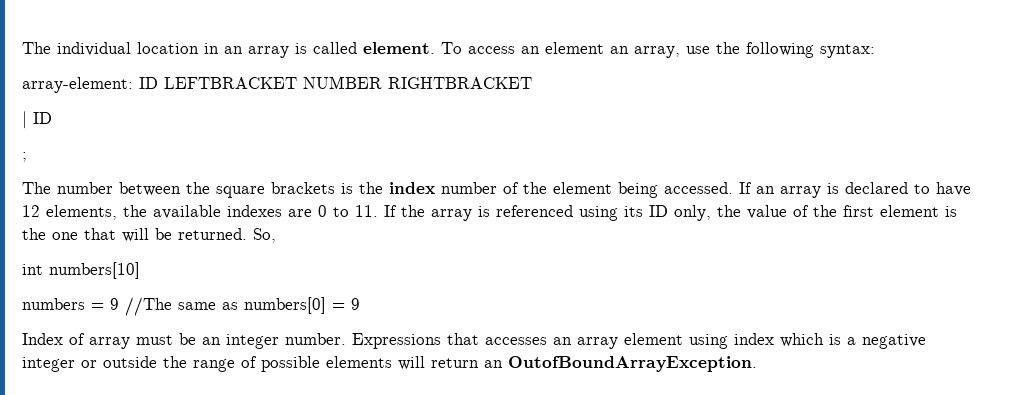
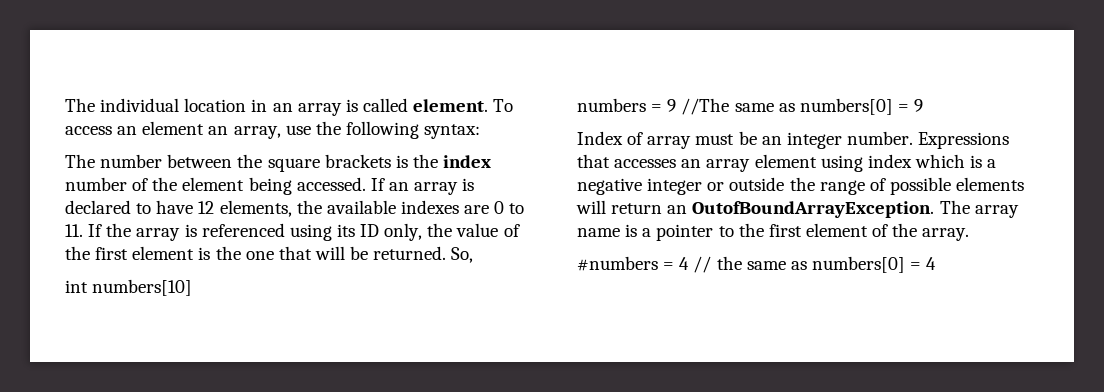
[22,76,532,93] [22,111,52,129] [22,152,27,162] // array-element: ID LEFTBRACKET NUMBER RIGHTBRACKET // | ID // ; -> (481, 131) none
(757, 364) none -> [939,200,1019,218] [577,223,970,241] [577,256,937,273] The array name is a pointer to the first element of the array. // #numbers = 4 // the same as numbers[0] = 4

